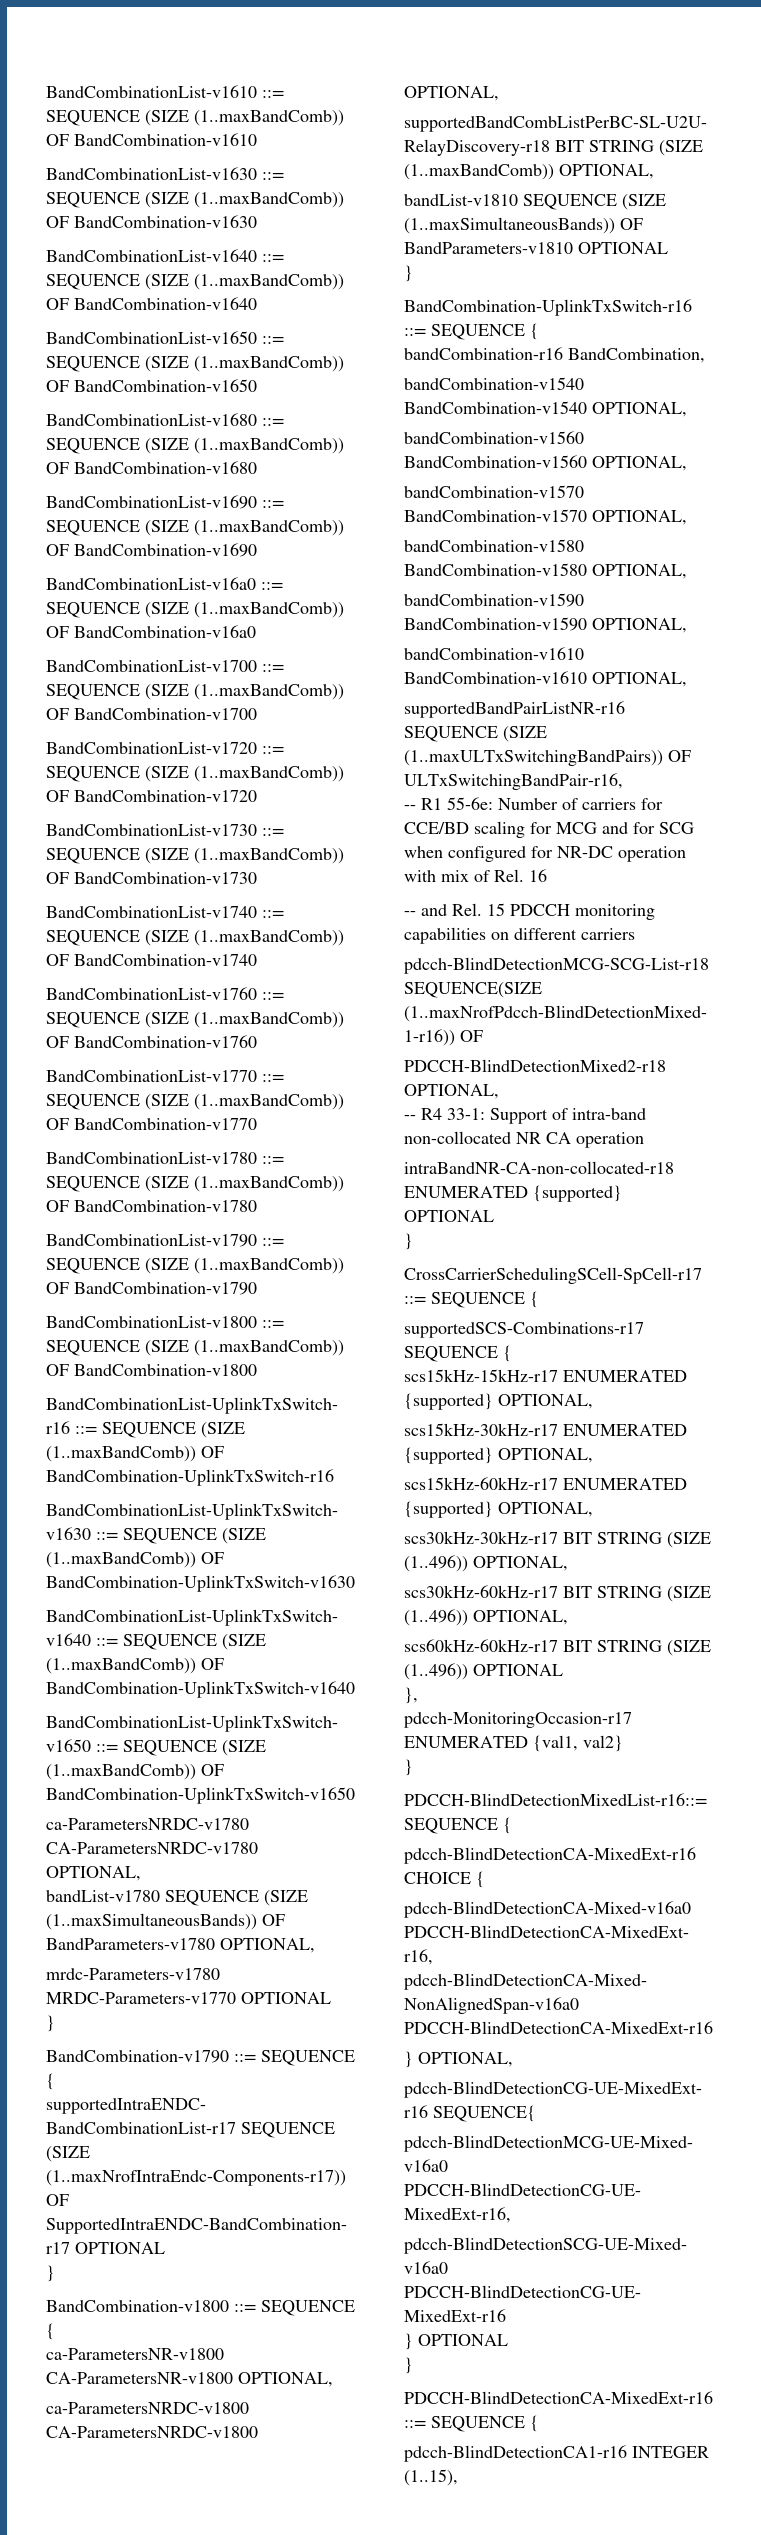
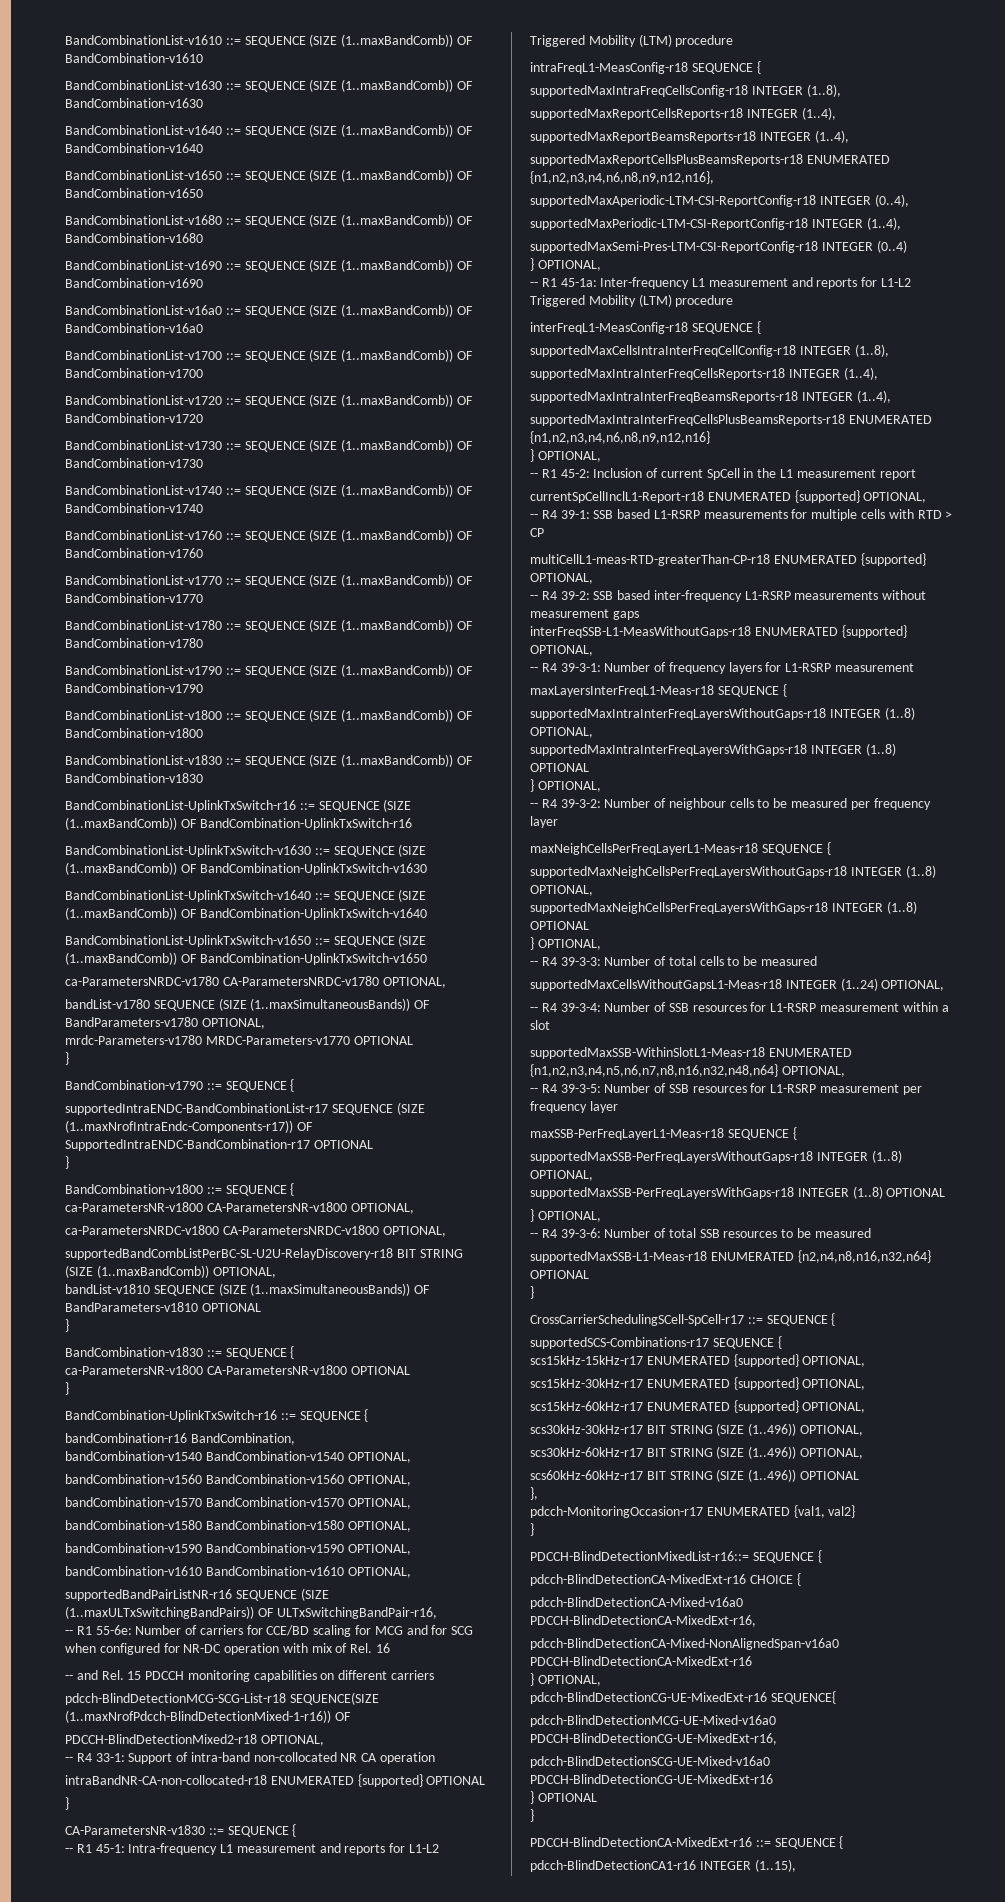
(257, 1370) none -> [65,754,473,767] [65,773,203,783] // BandCombinationList-v1830 ::= SEQUENCE (SIZE (1..maxBandComb)) OF BandCombination-v1830
(413, 273) none -> [65,1346,295,1359] [65,1365,410,1375] [65,1382,69,1395] // BandCombination-v1830 ::= SEQUENCE { // ca-ParametersNR-v1800 CA-ParametersNR-v1800 OPTIONAL // }
(413, 1241) none -> [65,1824,297,1837] [65,1843,440,1855] [530,34,734,47] [530,61,761,74] [530,84,841,97] [530,107,836,120] [530,130,849,143] [530,154,890,166] [530,171,714,184] [530,194,909,207] [530,217,901,230] [530,240,907,253] [530,258,601,271] [530,277,912,289] [530,294,734,307] [530,321,761,334] [530,344,889,357] [530,367,878,380] [530,390,891,403] [530,414,932,426] [530,431,710,444] [530,449,601,462] [530,468,916,480] [530,490,927,503] [530,509,953,521] [530,528,544,537] [530,553,926,566] [530,573,593,584] [530,590,927,602] [530,609,639,620] [530,625,907,638] [530,645,593,656] [530,662,915,674] [530,684,787,697] [530,707,915,720] [530,727,593,738] [530,743,896,756] [530,763,589,772] [530,779,601,792] [530,798,931,810] [530,816,558,828] [530,842,831,855] [530,865,936,878] [530,885,593,896] [530,901,917,914] [530,921,589,930] [530,937,601,950] [530,956,818,966] [530,978,945,991] [530,1002,949,1012] [530,1020,550,1030] [530,1047,852,1059] [530,1064,845,1077] [530,1083,922,1095] [530,1101,618,1113] [530,1127,797,1140] [530,1150,902,1163] [530,1170,593,1181] [530,1186,946,1199] [530,1209,601,1222] [530,1228,871,1238] [530,1250,931,1263] [530,1270,589,1279] [530,1286,534,1299] // CA-ParametersNR-v1830 ::= SEQUENCE { // -- R1 45-1: Intra-frequency L1 measurement and reports for L1-L2 Triggered Mobility (LTM) procedure // intraFreqL1-MeasConfig-r18 SEQUENCE { // supportedMaxIntraFreqCellsConfig-r18 INTEGER (1..8), // supportedMaxReportCellsReports-r18 INTEGER (1..4), // supportedMaxReportBeamsReports-r18 INTEGER (1..4), // supportedMaxReportCellsPlusBeamsReports-r18 ENUMERATED {n1,n2,n3,n4,n6,n8,n9,n12,n16}, // supportedMaxAperiodic-LTM-CSI-ReportConfig-r18 INTEGER (0..4), // supportedMaxPeriodic-LTM-CSI-ReportConfig-r18 INTEGER (1..4), // supportedMaxSemi-Pres-LTM-CSI-ReportConfig-r18 INTEGER (0..4) // } OPTIONAL, // -- R1 45-1a: Inter-frequency L1 measurement and reports for L1-L2 Triggered Mobility (LTM) procedure // interFreqL1-MeasConfig-r18 SEQUENCE { // supportedMaxCellsIntraInterFreqCellConfig-r18 INTEGER (1..8), // supportedMaxIntraInterFreqCellsReports-r18 INTEGER (1..4), // supportedMaxIntraInterFreqBeamsReports-r18 INTEGER (1..4), // supportedMaxIntraInterFreqCellsPlusBeamsReports-r18 ENUMERATED {n1,n2,n3,n4,n6,n8,n9,n12,n16} // } OPTIONAL, // -- R1 45-2: Inclusion of current SpCell in the L1 measurement report // currentSpCellInclL1-Report-r18 ENUMERATED {supported} OPTIONAL, // -- R4 39-1: SSB based L1-RSRP measurements for multiple cells with RTD > CP // multiCellL1-meas-RTD-greaterThan-CP-r18 ENUMERATED {supported} OPTIONAL, // -- R4 39-2: SSB based inter-frequency L1-RSRP measurements without measurement gaps // interFreqSSB-L1-MeasWithoutGaps-r18 ENUMERATED {supported} OPTIONAL, // -- R4 39-3-1: Number of frequency layers for L1-RSRP measurement // maxLayersInterFreqL1-Meas-r18 SEQUENCE { // supportedMaxIntraInterFreqLayersWithoutGaps-r18 INTEGER (1..8) OPTIONAL, // supportedMaxIntraInterFreqLayersWithGaps-r18 INTEGER (1..8) OPTIONAL // } OPTIONAL, // -- R4 39-3-2: Number of neighbour cells to be measured per frequency layer // maxNeighCellsPerFreqLayerL1-Meas-r18 SEQUENCE { // supportedMaxNeighCellsPerFreqLayersWithoutGaps-r18 INTEGER (1..8) OPTIONAL, // supportedMaxNeighCellsPerFreqLayersWithGaps-r18 INTEGER (1..8) OPTIONAL // } OPTIONAL, // -- R4 39-3-3: Number of total cells to be measured // supportedMaxCellsWithoutGapsL1-Meas-r18 INTEGER (1..24) OPTIONAL, // -- R4 39-3-4: Number of SSB resources for L1-RSRP measurement within a slot // supportedMaxSSB-WithinSlotL1-Meas-r18 ENUMERATED {n1,n2,n3,n4,n5,n6,n7,n8,n16,n32,n48,n64} OPTIONAL, // -- R4 39-3-5: Number of SSB resources for L1-RSRP measurement per frequency layer // maxSSB-PerFreqLayerL1-Meas-r18 SEQUENCE { // supportedMaxSSB-PerFreqLayersWithoutGaps-r18 INTEGER (1..8) OPTIONAL, // supportedMaxSSB-PerFreqLayersWithGaps-r18 INTEGER (1..8) OPTIONAL // } OPTIONAL, // -- R4 39-3-6: Number of total SSB resources to be measured // supportedMaxSSB-L1-Meas-r18 ENUMERATED {n2,n4,n8,n16,n32,n64} OPTIONAL // }

